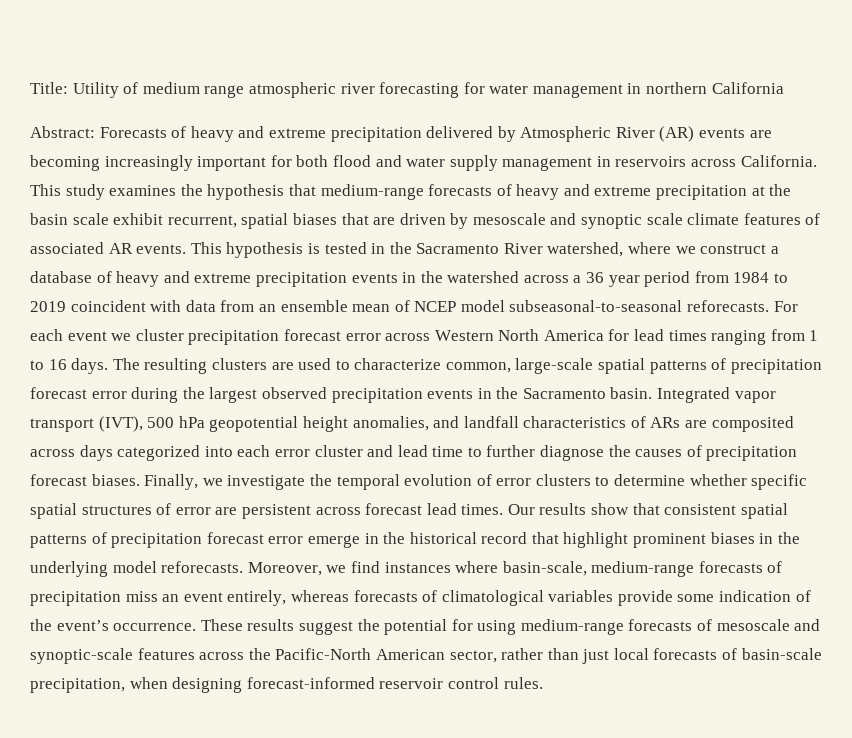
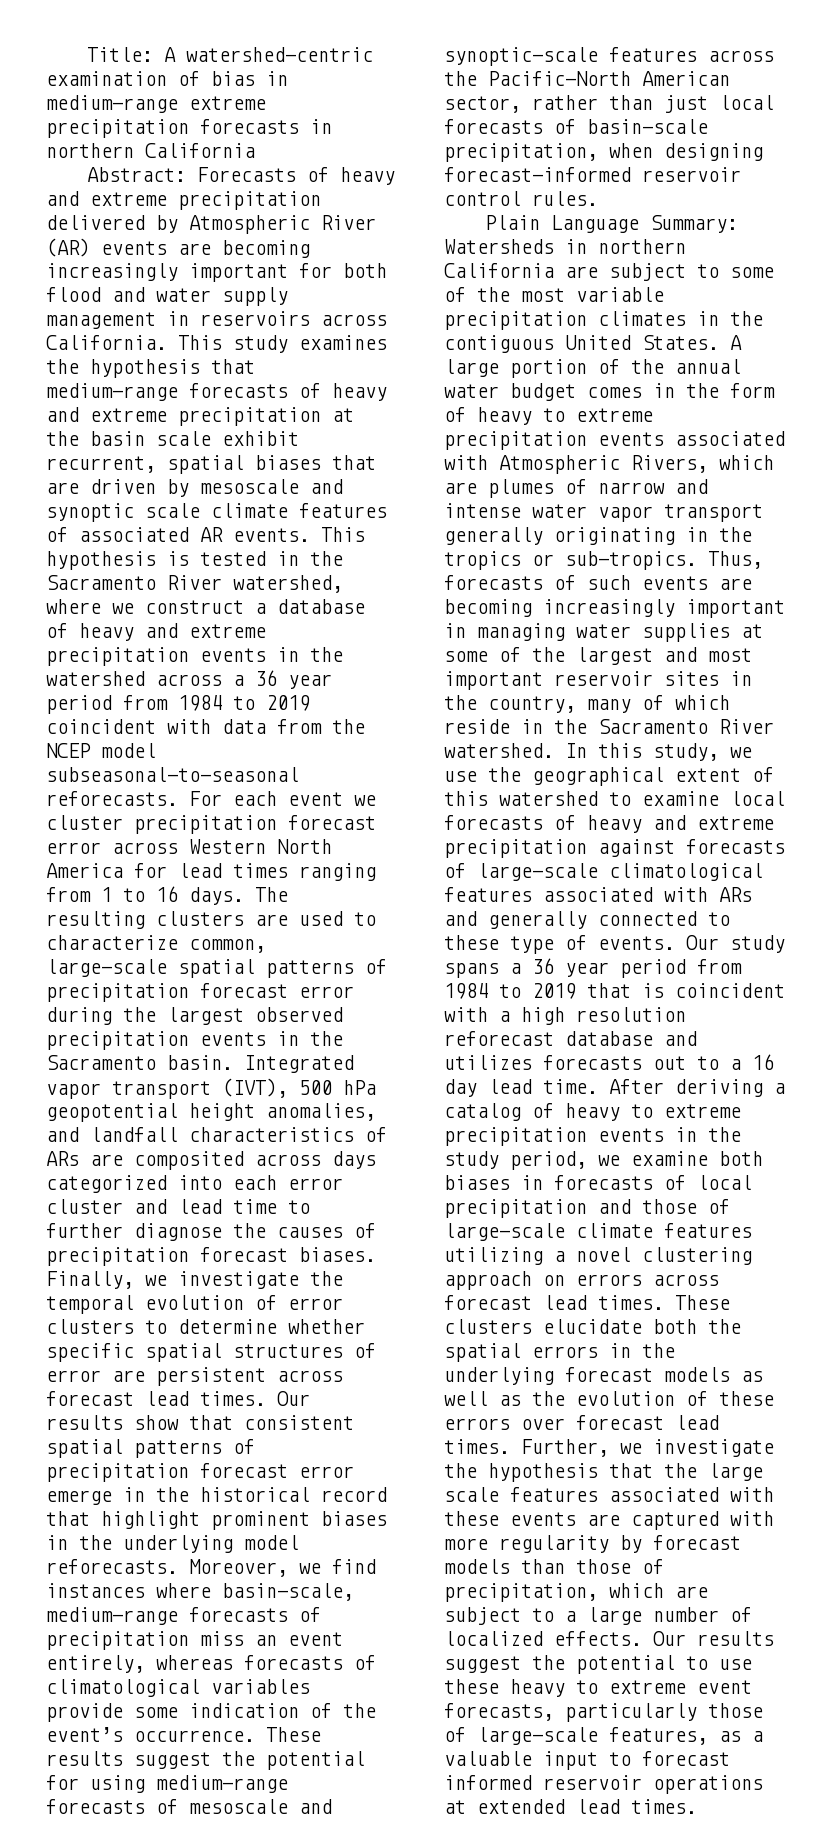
[72,82,623,98] Utility of medium range atmospheric river forecasting for water management -> [163,47,373,62] [46,71,288,86] [46,95,266,113] [46,119,299,138] A watershed-centric examination of bias in medium-range extreme precipitation forecasts
[258,300,410,312] an ensemble mean of -> [332,719,365,734] the
(543, 683) none -> [484,215,738,233] [444,239,686,254] [444,263,774,281] [444,287,664,302] [444,311,763,330] [444,335,742,353] [444,359,741,378] [444,383,775,401] [444,407,653,425] [444,431,785,450] [444,455,774,474] [444,479,708,498] [444,503,763,522] [444,527,752,545] [444,551,763,570] [444,575,752,590] [444,599,785,618] [444,623,763,642] [444,647,752,665] [444,671,752,690] [444,695,730,713] [444,719,774,734] [444,743,752,761] [444,767,774,786] [444,791,785,806] [444,815,774,833] [444,839,785,858] [444,863,763,881] [444,887,752,902] [444,911,730,929] [444,935,785,954] [444,958,742,978] [444,983,785,999] [444,1007,686,1025] [444,1031,697,1046] [444,1054,774,1070] [444,1079,785,1097] [444,1103,741,1121] [444,1127,741,1146] [444,1151,763,1170] [444,1175,752,1190] [444,1199,730,1218] [444,1223,752,1241] [444,1247,752,1265] [444,1271,719,1290] [444,1295,730,1310] [444,1319,741,1334] [444,1343,675,1362] [444,1367,763,1385] [444,1391,774,1406] [444,1415,719,1430] [444,1439,774,1457] [444,1463,763,1482] [444,1487,774,1502] [444,1511,774,1530] [444,1535,741,1553] [444,1559,664,1574] [444,1583,708,1602] [444,1607,752,1625] [444,1631,774,1646] [444,1655,752,1674] [444,1679,752,1697] [444,1703,763,1722] [444,1727,763,1745] [444,1751,730,1770] [444,1775,763,1794] [444,1799,697,1814] // Plain Language Summary: Watersheds in northern California are subject to some of the most variable precipitation climates in the contiguous United States. A large portion of the annual water budget comes in the form of heavy to extreme precipitation events associated with Atmospheric Rivers, which are plumes of narrow and intense water vapor transport generally originating in the tropics or sub-tropics. Thus, forecasts of such events are becoming increasingly important in managing water supplies at some of the largest and most important reservoir sites in the country, many of which reside in the Sacramento River watershed. In this study, we use the geographical extent of this watershed to examine local forecasts of heavy and extreme precipitation against forecasts of large-scale climatological features associated with ARs and generally connected to these type of events. Our study spans a 36 year period from 1984 to 2019 that is coincident with a high resolution reforecast database and utilizes forecasts out to a 16 day lead time. After deriving a catalog of heavy to extreme precipitation events in the study period, we examine both biases in forecasts of local precipitation and those of large-scale climate features utilizing a novel clustering approach on errors across forecast lead times. These clusters elucidate both the spatial errors in the underlying forecast models as well as the evolution of these errors over forecast lead times. Further, we investigate the hypothesis that the large scale features associated with these events are captured with more regularity by forecast models than those of precipitation, which are subject to a large number of localized effects. Our results suggest the potential to use these heavy to extreme event forecasts, particularly those of large-scale features, as a valuable input to forecast informed reservoir operations at extended lead times.

